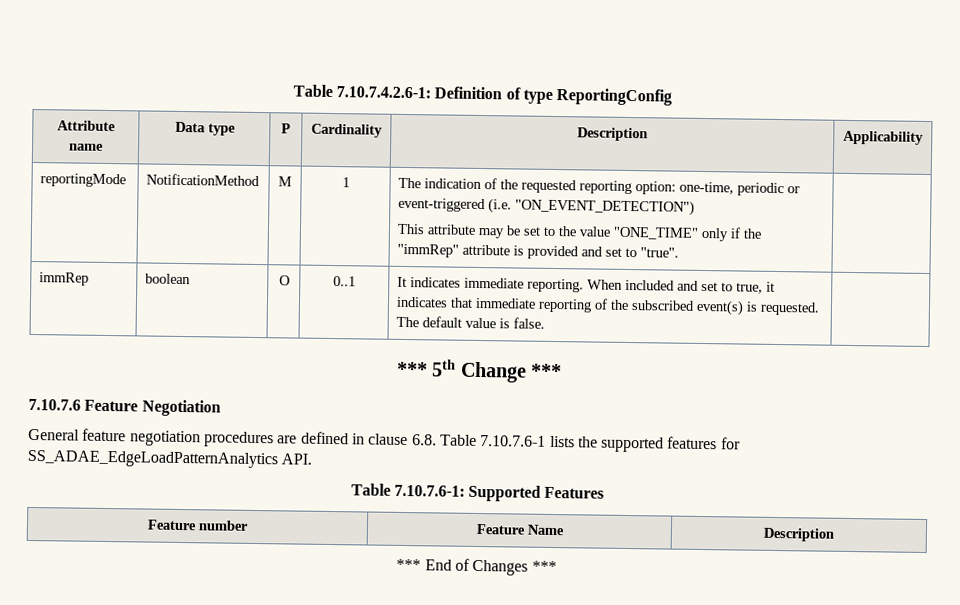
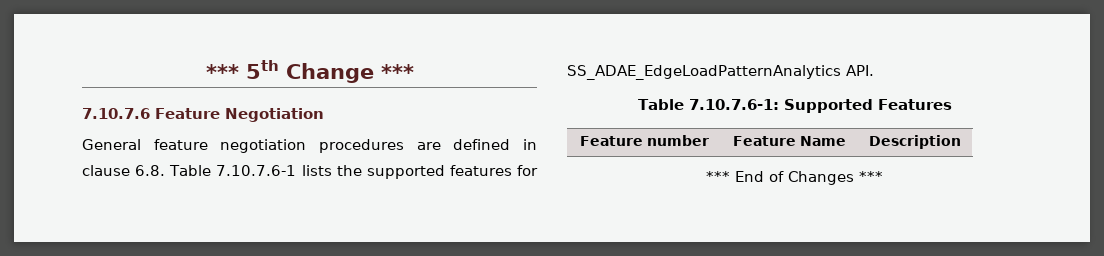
[292,84,673,106] [57,120,116,132] [69,143,104,151] [174,121,236,136] [281,123,291,134] [311,123,383,138] [577,127,648,142] [843,130,924,145] [39,173,126,188] [145,173,260,187] [278,176,292,187] [341,177,350,188] [397,177,800,197] [397,197,695,216] [396,223,762,242] [396,243,679,260] [38,272,89,286] [144,273,191,285] [278,275,290,286] [333,276,356,287] [396,276,775,294] [395,296,820,316] [395,316,545,329] Table 7.10.7.4.2.6-1: Definition of type ReportingConfig // Attribute name | Data type | P | Cardinality | Description | Applicability // reportingMode | NotificationMethod | M | 1 | The indication of the requested reporting option: one-time, periodic or event-triggered (i.e. "ON_EVENT_DETECTION") // This attribute may be set to the value "ONE_TIME" only if the "immRep" attribute is provided and set to "true". | // immRep | boolean | O | 0..1 | It indicates immediate reporting. When included and set to true, it indicates that immediate reporting of the subscribed event(s) is requested. The default value is false. | // -> (205, 71) none

